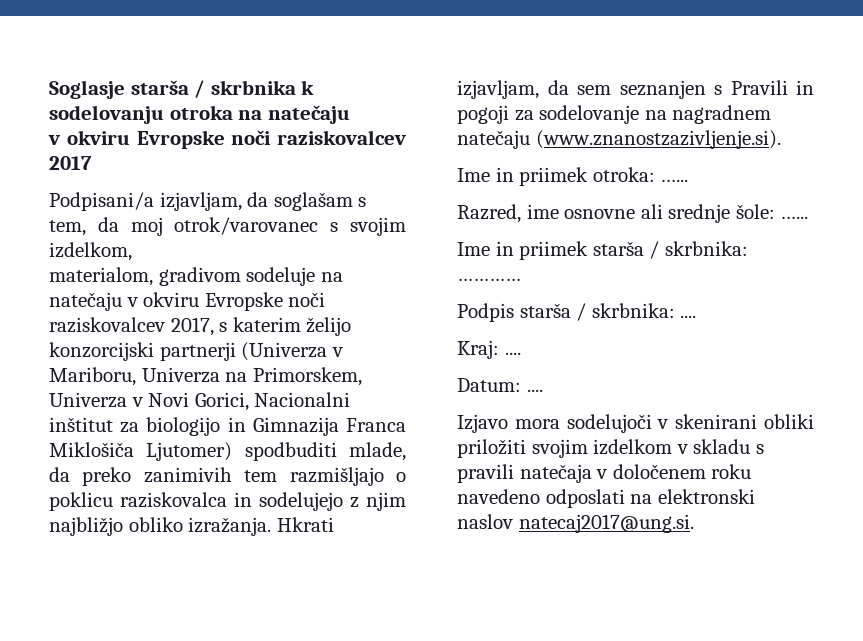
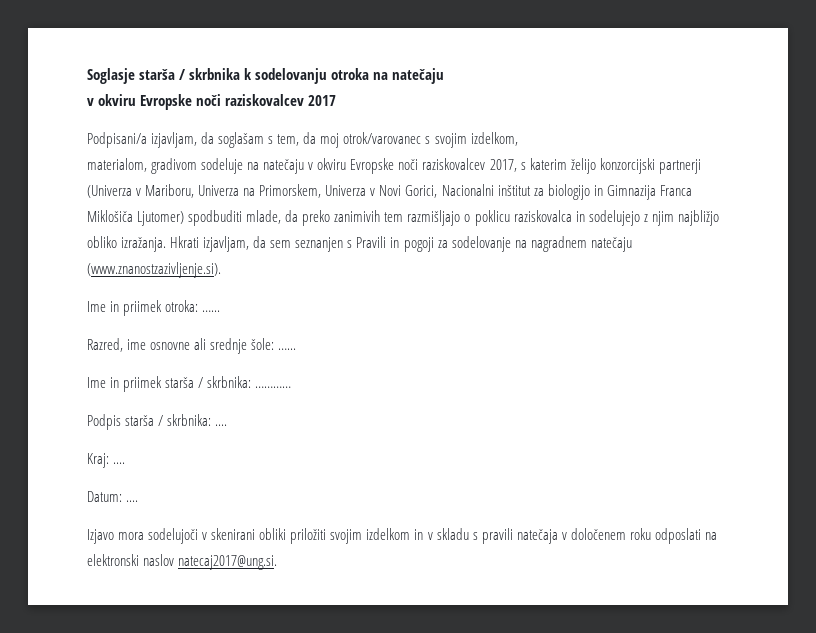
(673, 447) none -> [414,529,424,540] in
[457,489,540,504] navedeno -> (651, 534) none

